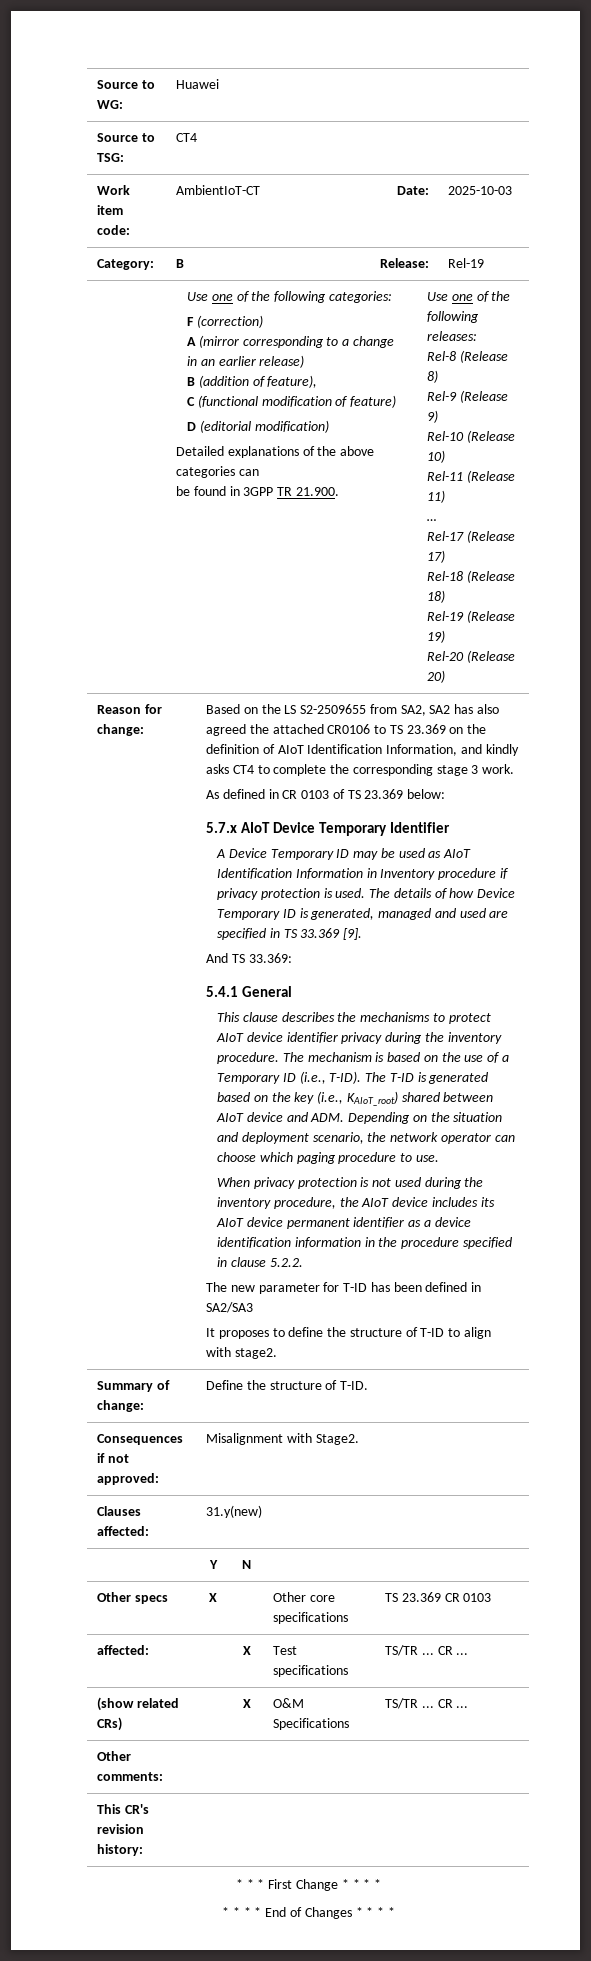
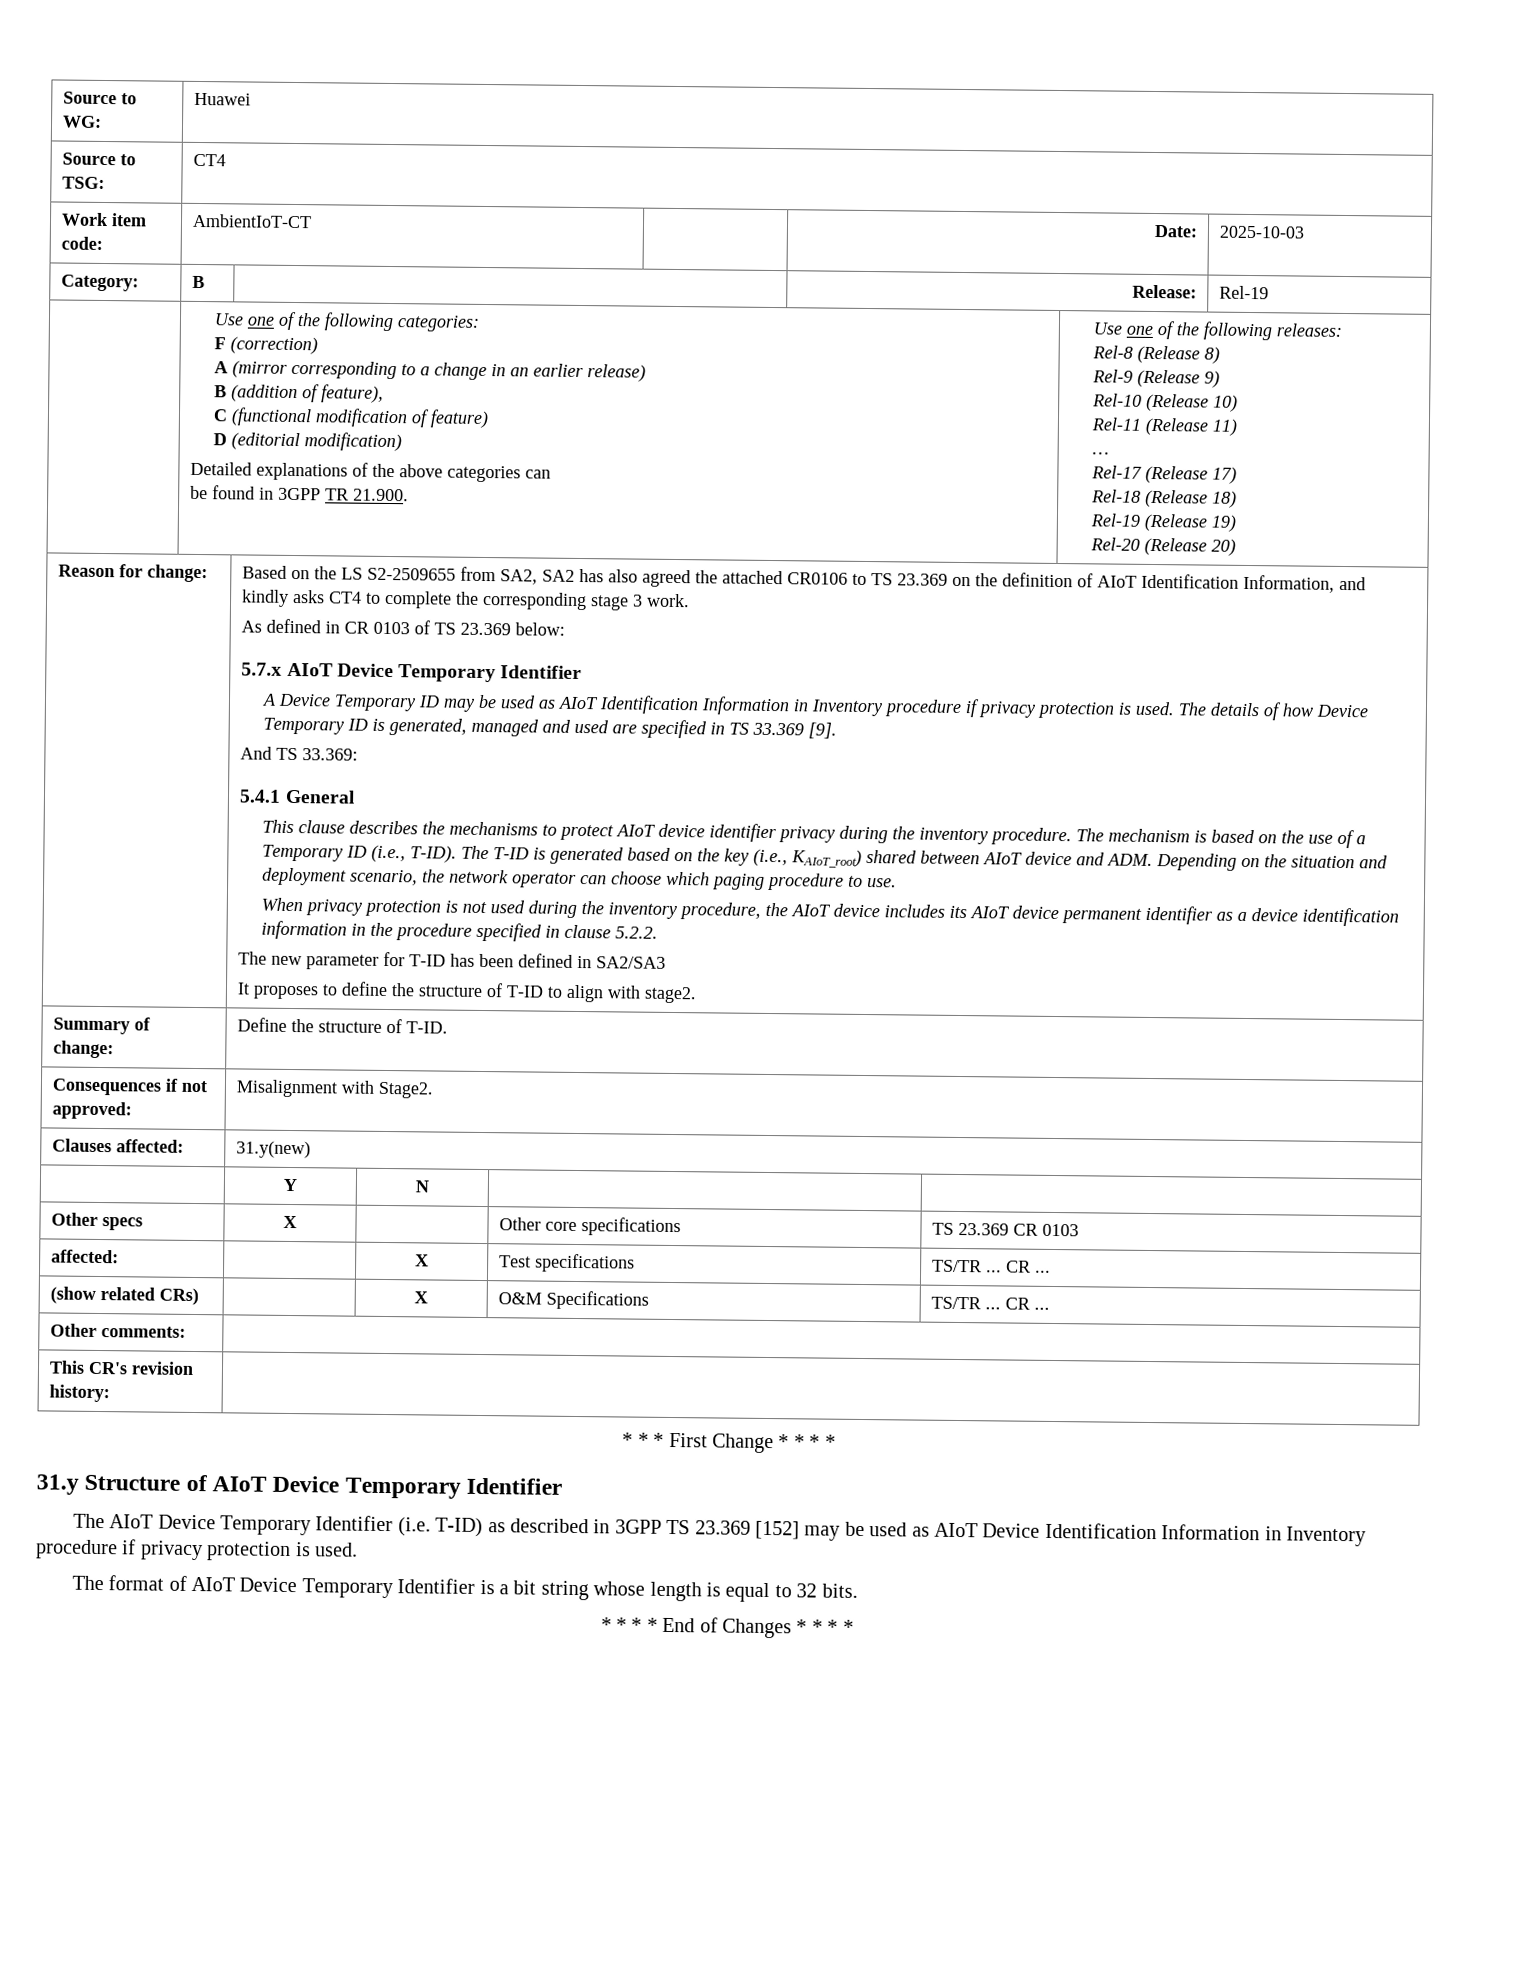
(382, 1884) none -> [36,1474,563,1499] [72,1513,1367,1547] [35,1539,358,1562] [71,1575,858,1603] // 31.y Structure of AIoT Device Temporary Identifier // The AIoT Device Temporary Identifier (i.e. T-ID) as described in 3GPP TS 23.369 [152] may be used as AIoT Device Identification Information in Inventory procedure if privacy protection is used. // The format of AIoT Device Temporary Identifier is a bit string whose length is equal to 32 bits.

